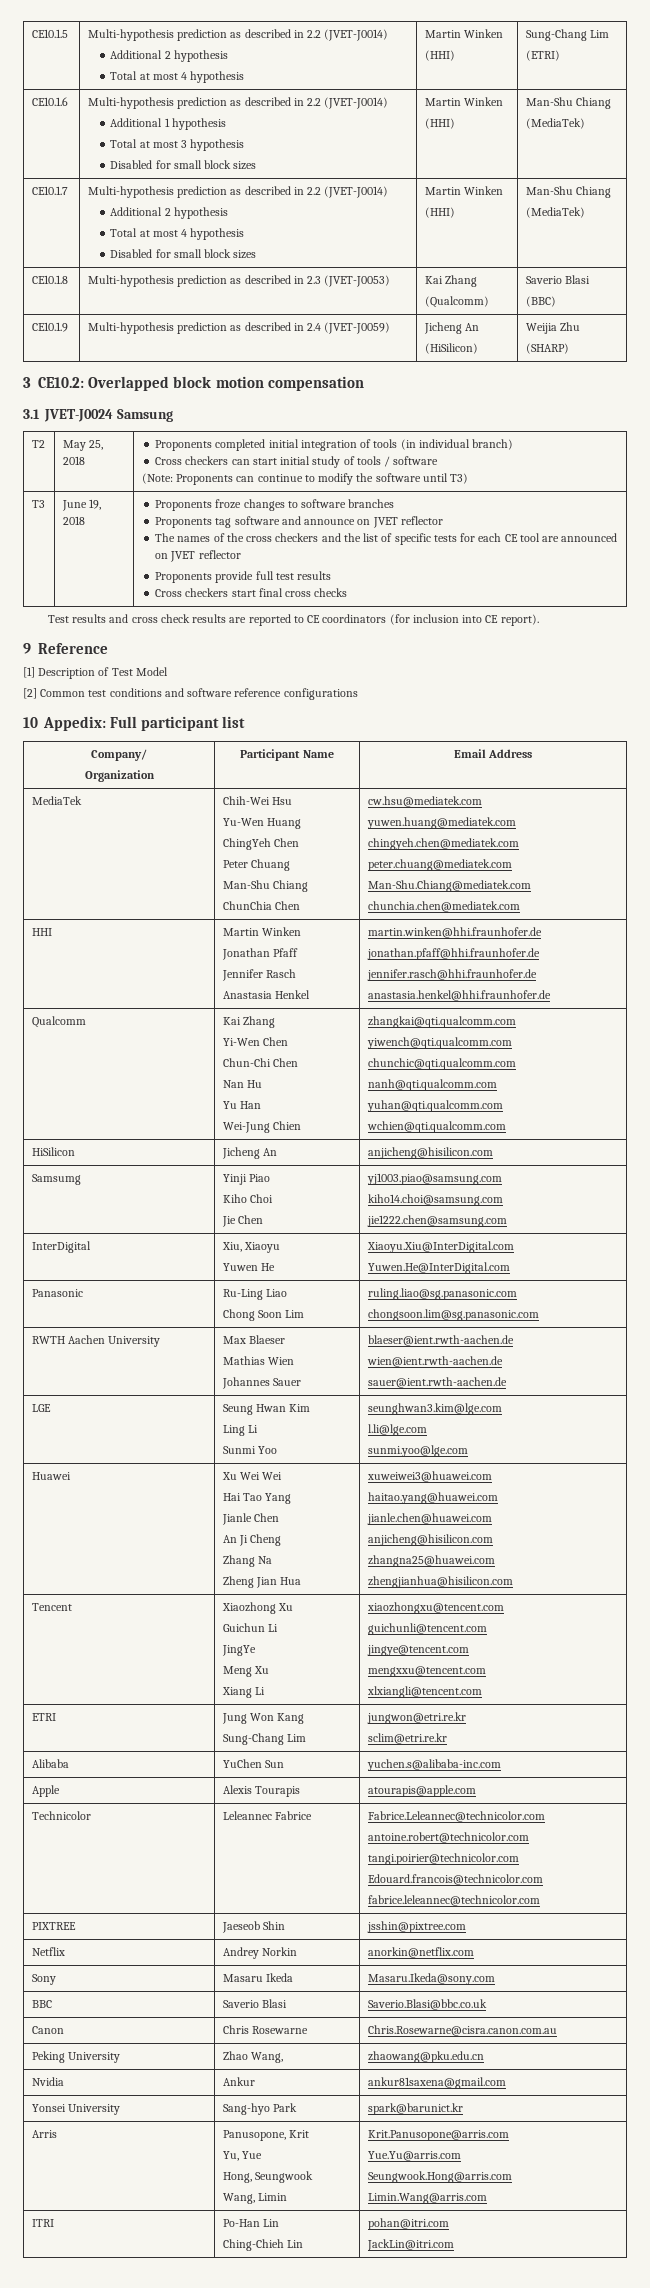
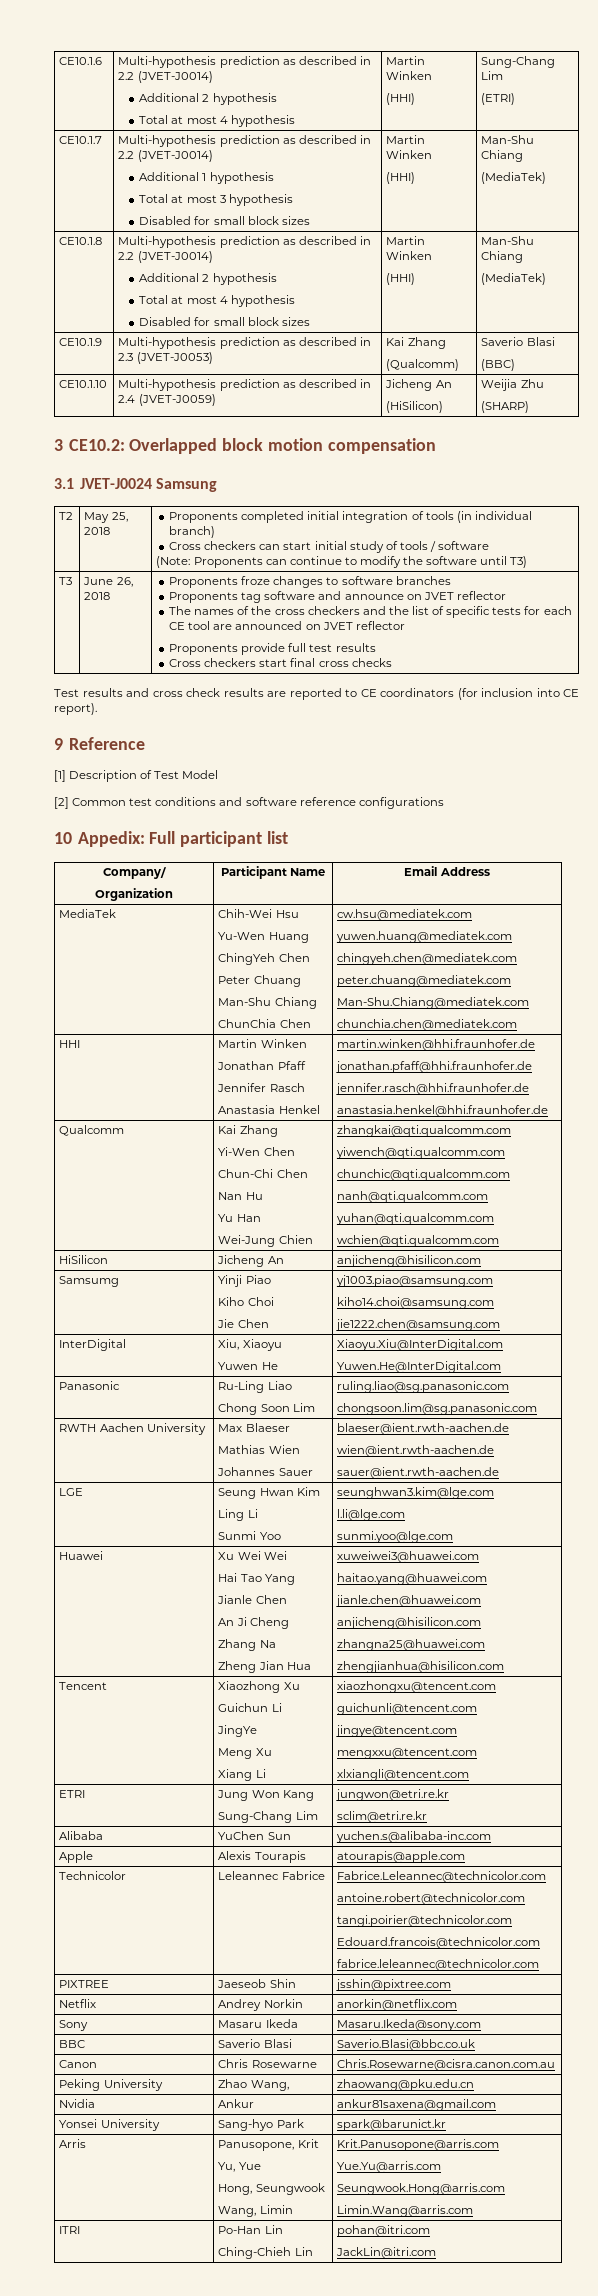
[31,29,68,38] CE10.1.5 -> [59,57,103,65] CE10.1.6
[31,97,68,106] CE10.1.6 -> [59,136,103,144] CE10.1.7
[31,186,68,195] CE10.1.7 -> [59,237,103,245] CE10.1.8
[31,275,68,284] CE10.1.8 -> [59,338,103,346] CE10.1.9
[31,322,68,332] CE10.1.9 -> [59,380,108,388] CE10.1.10
[89,499,102,510] 19, -> [116,577,133,587] 26,

